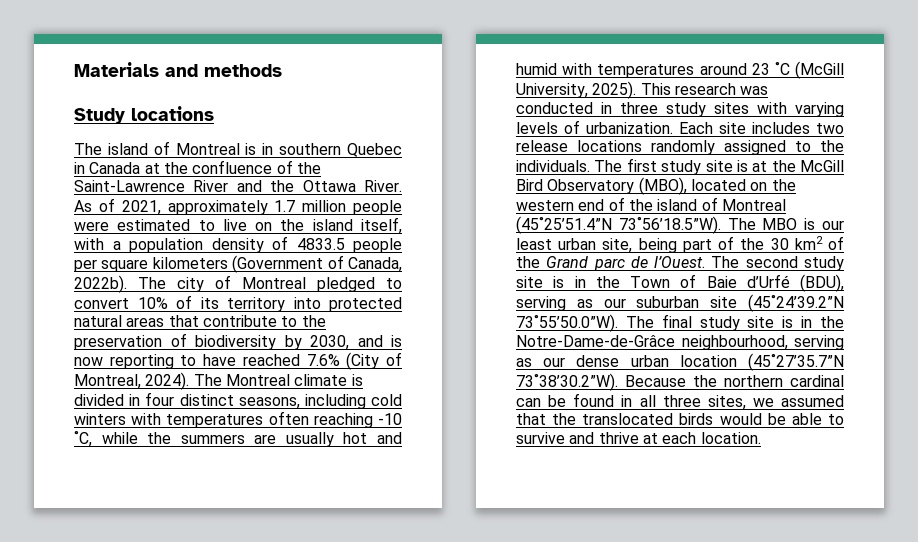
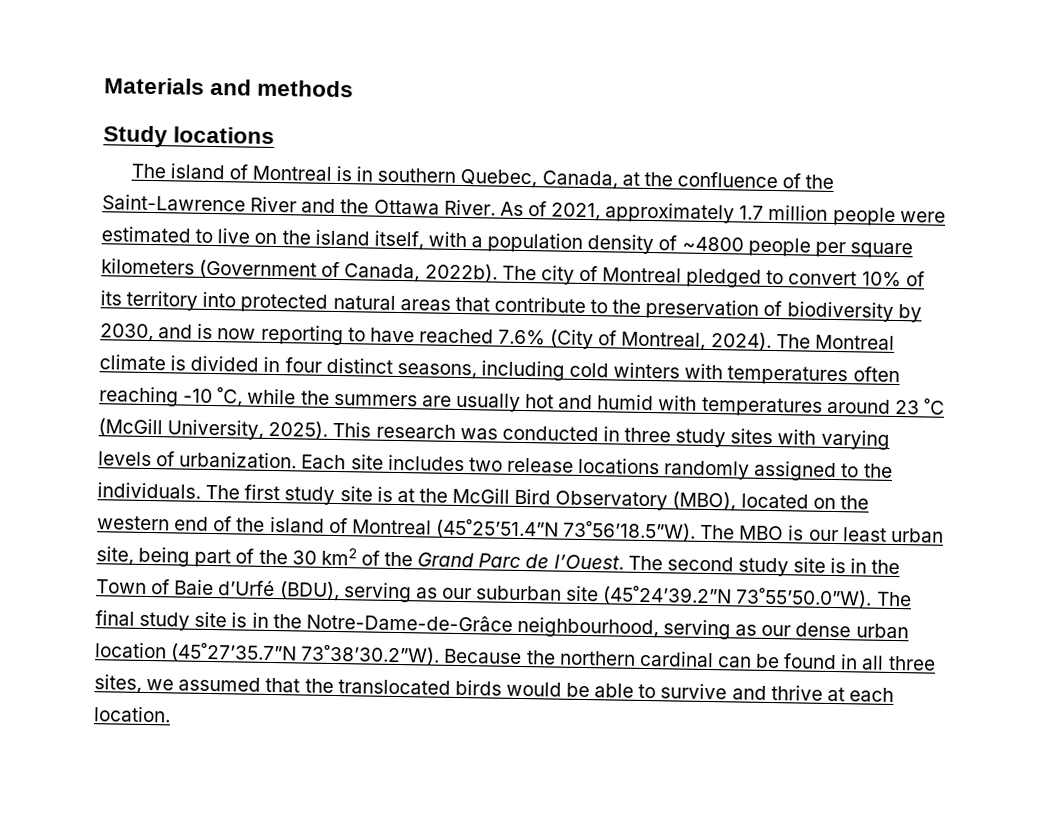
[347,143,402,157] [74,162,141,174] Quebec in Canada -> [460,168,618,190] Quebec, Canada,
[296,238,345,250] 4833.5 -> [681,236,744,252] ~4800
[593,258,625,271] parc -> [478,553,522,569] Parc

